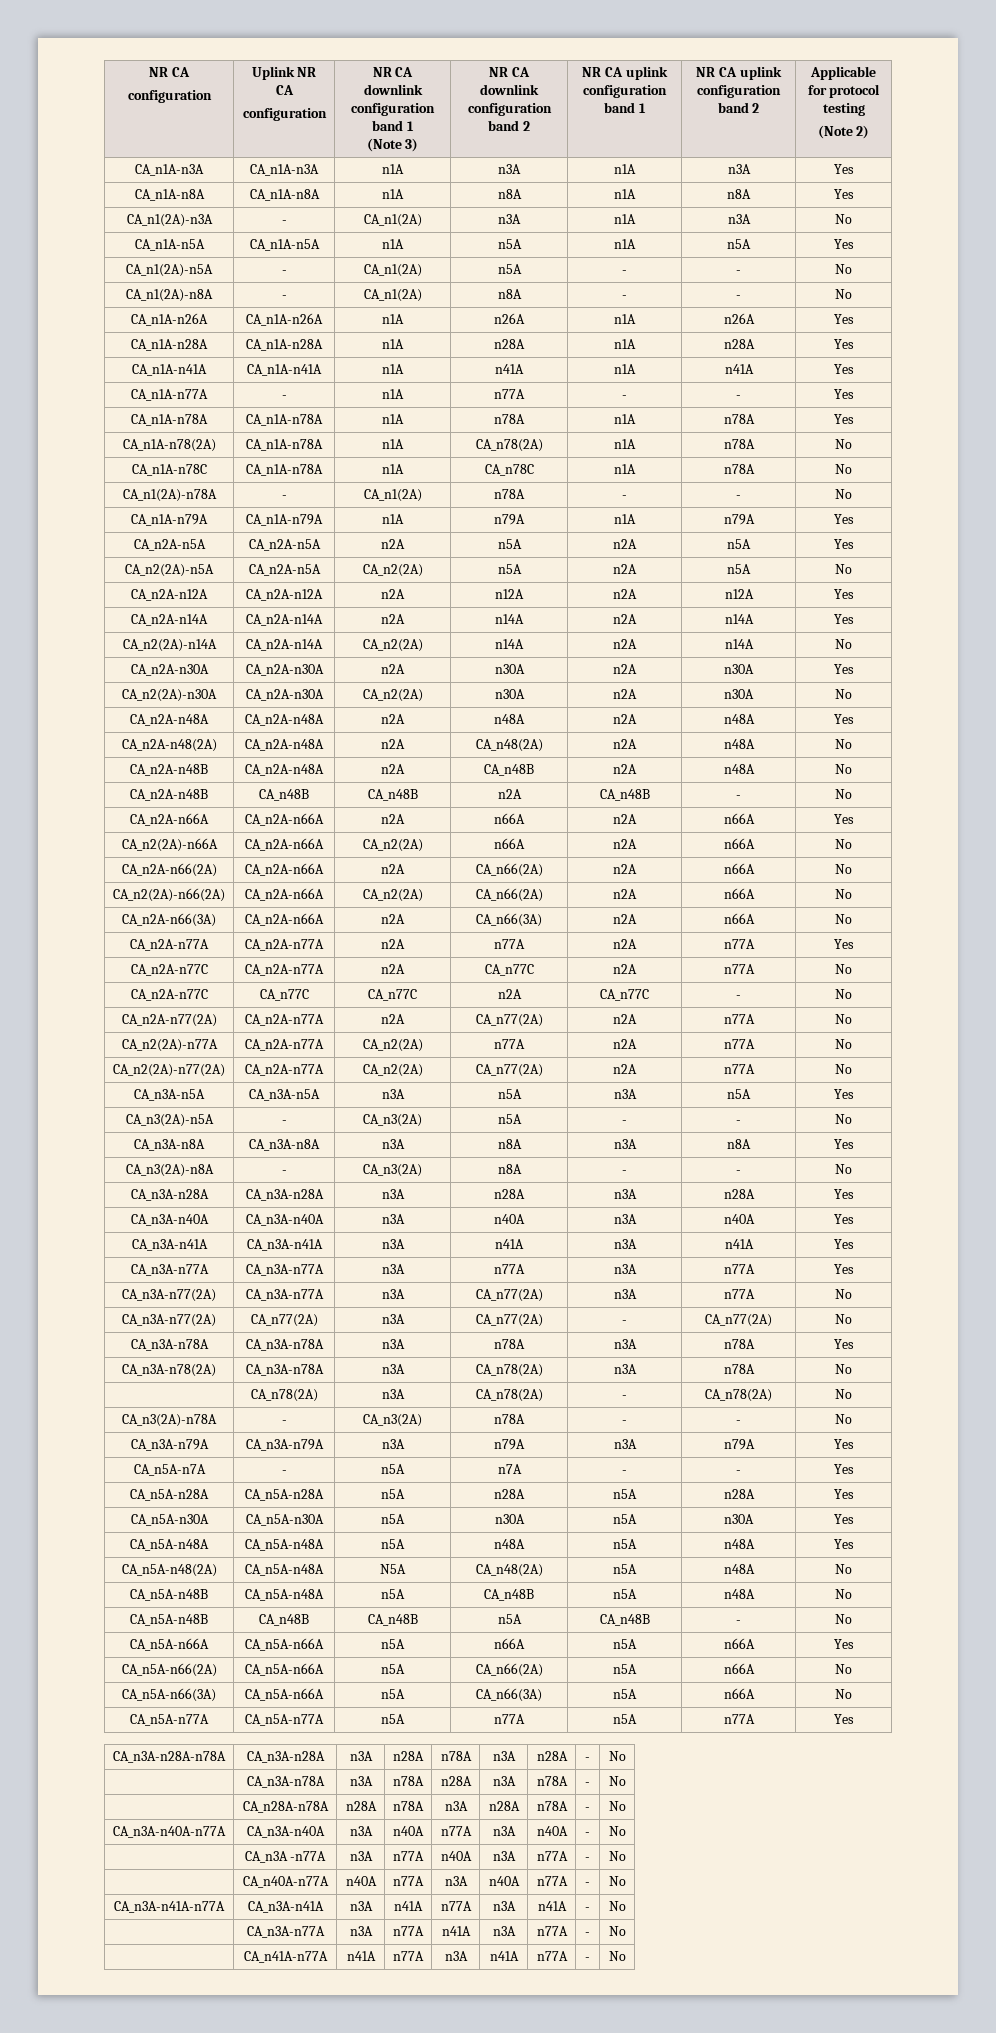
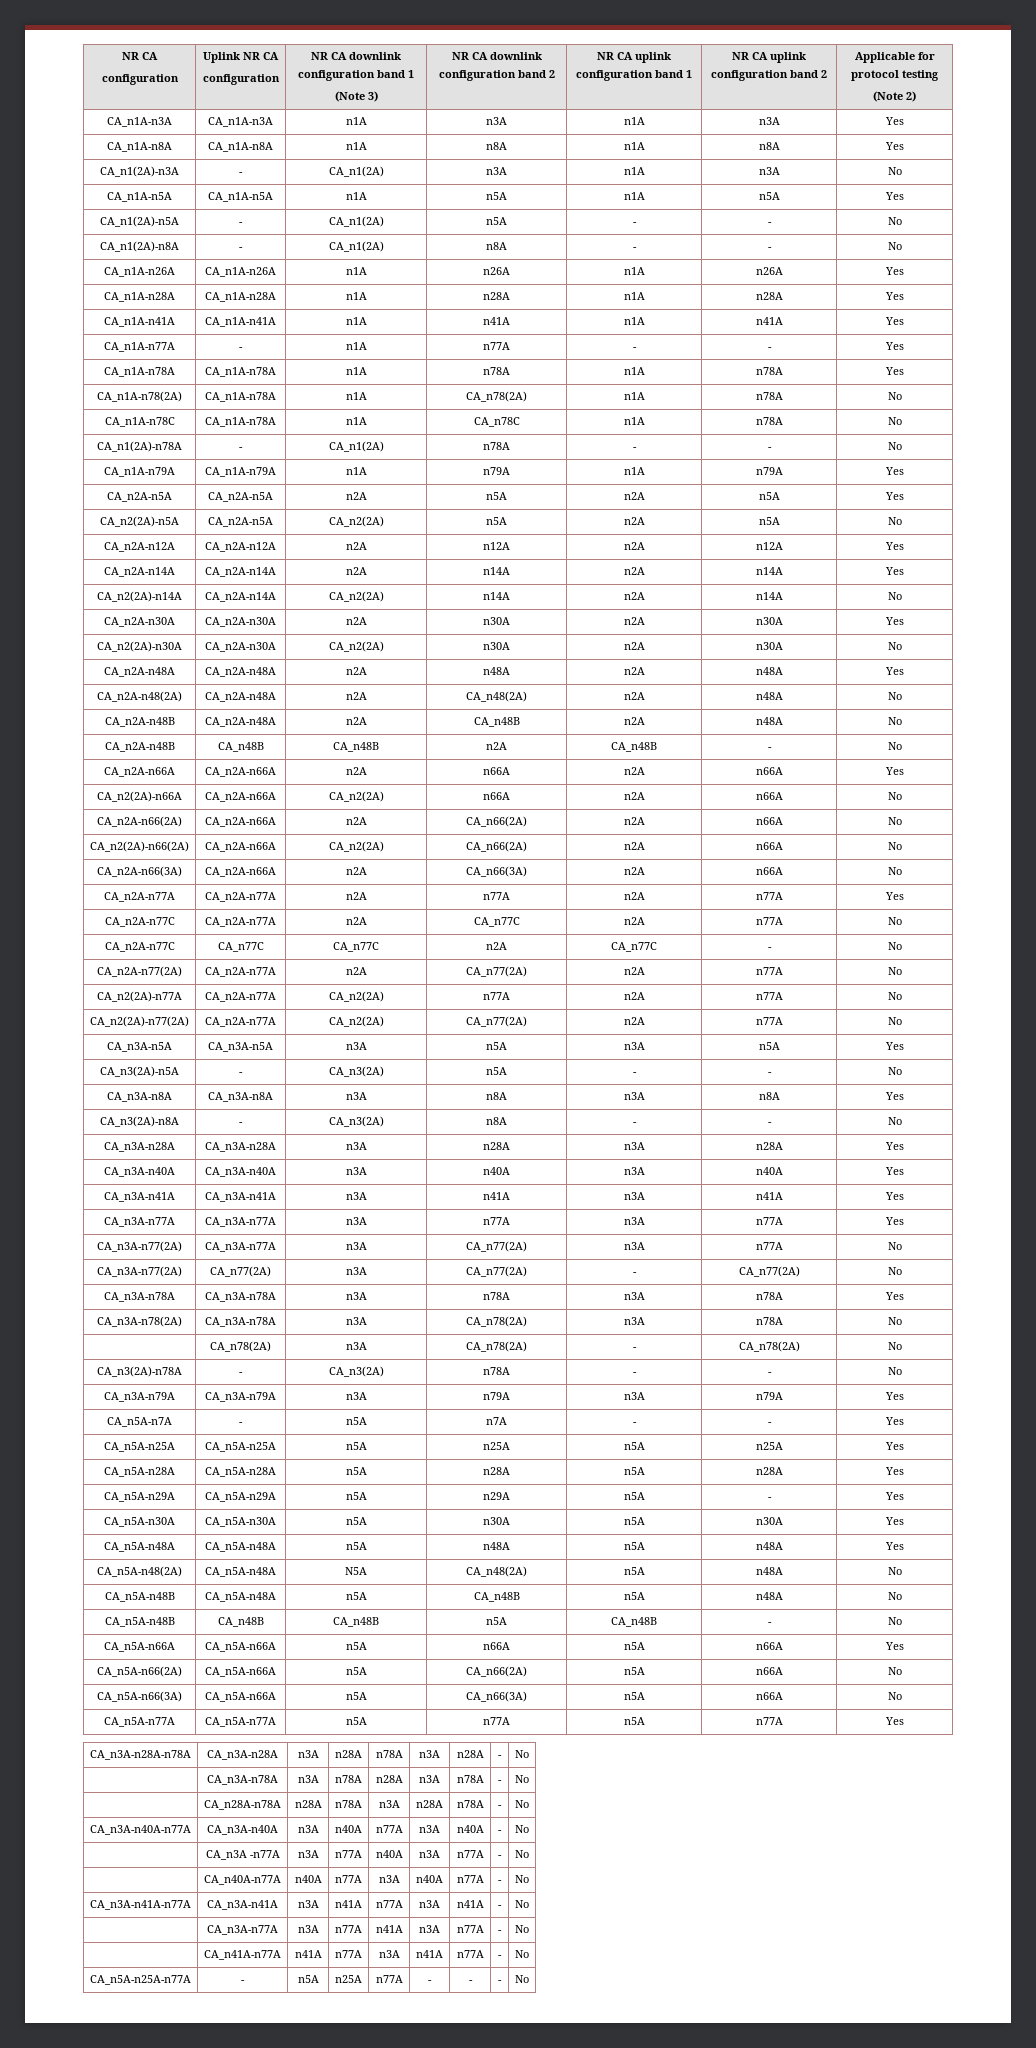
(854, 1469) none -> [104,1442,175,1452] [205,1442,276,1452] [345,1442,367,1450] [483,1442,510,1450] [623,1442,645,1450] [755,1442,783,1450] [884,1442,904,1450] // CA_n5A-n25A | CA_n5A-n25A | n5A | n25A | n5A | n25A | Yes
(854, 1494) none -> [104,1492,175,1502] [205,1492,276,1502] [345,1492,367,1500] [483,1492,510,1500] [623,1492,645,1500] [767,1497,772,1500] [884,1492,904,1500] // CA_n5A-n29A | CA_n5A-n29A | n5A | n29A | n5A | - | Yes
(626, 1956) none -> [90,1975,191,1985] [241,1980,245,1983] [297,1975,319,1983] [335,1975,362,1983] [375,1975,403,1983] [428,1980,432,1983] [468,1980,473,1983] [498,1980,502,1983] [515,1975,529,1983] // CA_n5A-n25A-n77A | - | n5A | n25A | n77A | - | - | - | No

